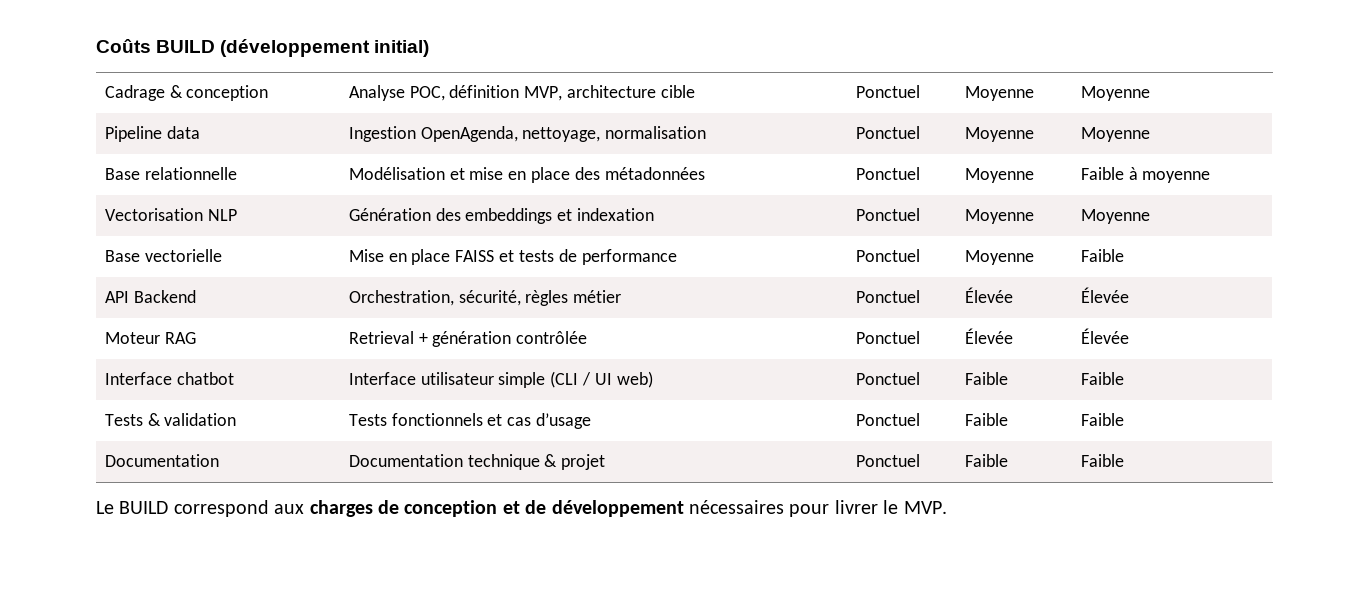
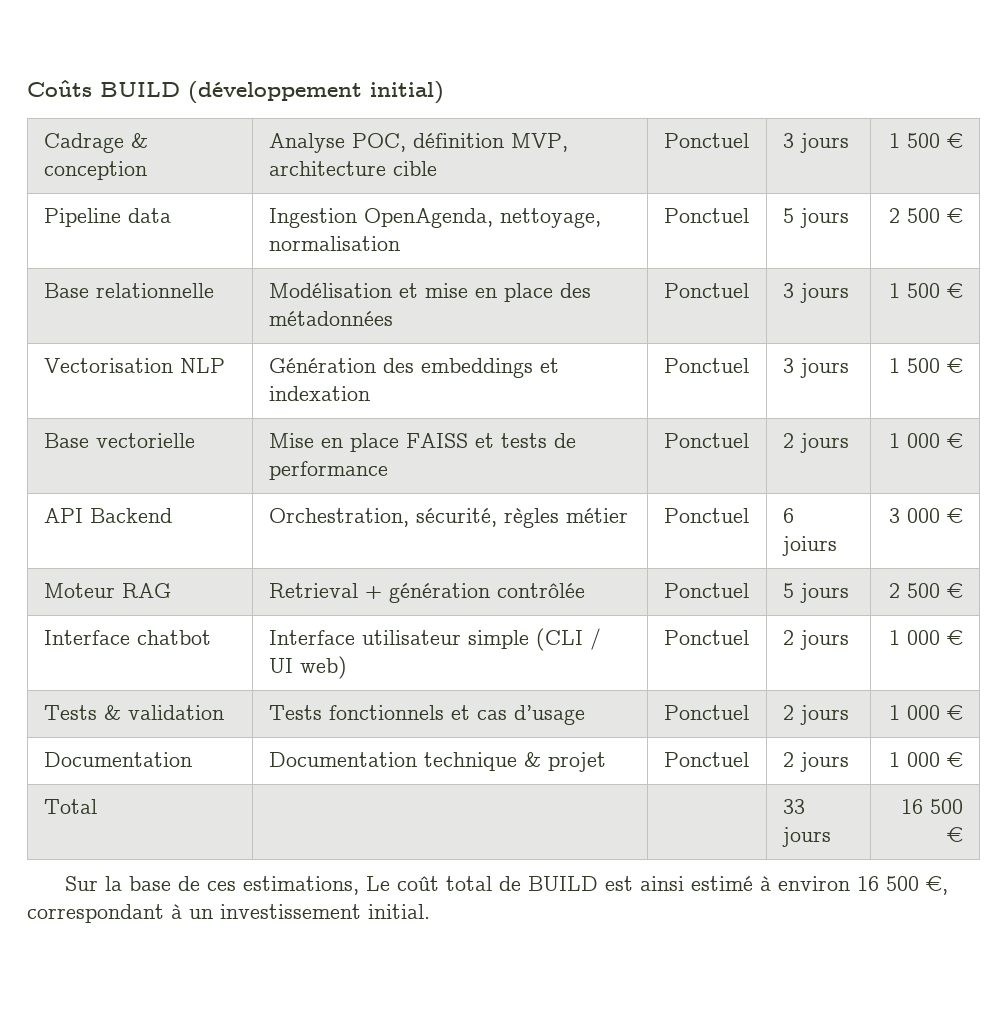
[964,86,1034,101] [1080,86,1150,101] Moyenne | Moyenne -> [782,133,849,153] [889,133,964,148] 3 jours | 1 500 €
[964,127,1034,142] [1080,127,1150,142] Moyenne | Moyenne -> [782,208,849,228] [889,208,964,223] 5 jours | 2 500 €
[964,168,1034,183] [1080,167,1211,183] Moyenne | Faible à moyenne -> [782,283,849,303] [889,283,964,298] 3 jours | 1 500 €
[964,209,1034,224] [1080,209,1150,224] Moyenne | Moyenne -> [782,358,849,378] [889,358,964,373] 3 jours | 1 500 €
[964,250,1034,265] [1080,249,1124,262] Moyenne | Faible -> [782,433,849,453] [889,433,964,448] 2 jours | 1 000 €
[964,287,1013,303] [1080,287,1129,303] Élevée | Élevée -> [782,508,794,523] [781,536,837,556] [889,508,964,523] 6 joiurs | 3 000 €
[964,328,1013,344] [1080,328,1129,344] Élevée | Élevée -> [782,583,849,603] [889,583,964,598] 5 jours | 2 500 €
[964,372,1008,385] [1080,372,1124,385] Faible | Faible -> [782,630,849,650] [889,630,964,645] 2 jours | 1 000 €
[964,413,1008,426] [1080,413,1124,426] Faible | Faible -> [782,705,849,725] [889,705,964,720] 2 jours | 1 000 €
[964,454,1008,467] [1080,454,1124,467] [96,500,947,517] Faible | Faible // Le BUILD correspond aux charges de conception et de développement nécessaires pour livrer le MVP. -> [782,752,849,772] [889,752,964,767] [43,799,97,814] [782,799,805,814] [781,827,831,847] [901,799,964,814] [947,827,964,842] [64,876,948,895] [27,904,430,923] 2 jours | 1 000 € // Total | | | 33 jours | 16 500 € // Sur la base de ces estimations, Le coût total de BUILD est ainsi estimé à environ 16 500 €, correspondant à un investissement initial.

